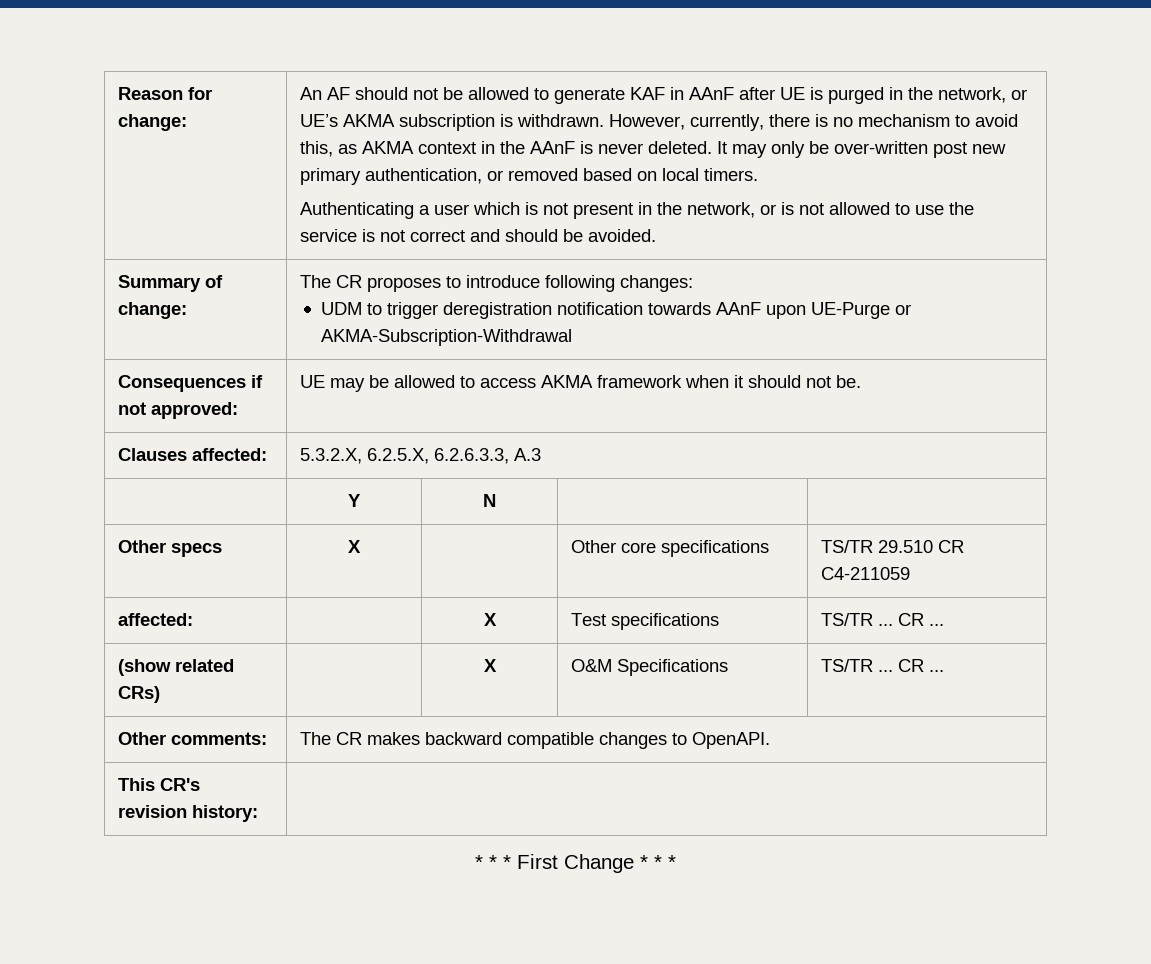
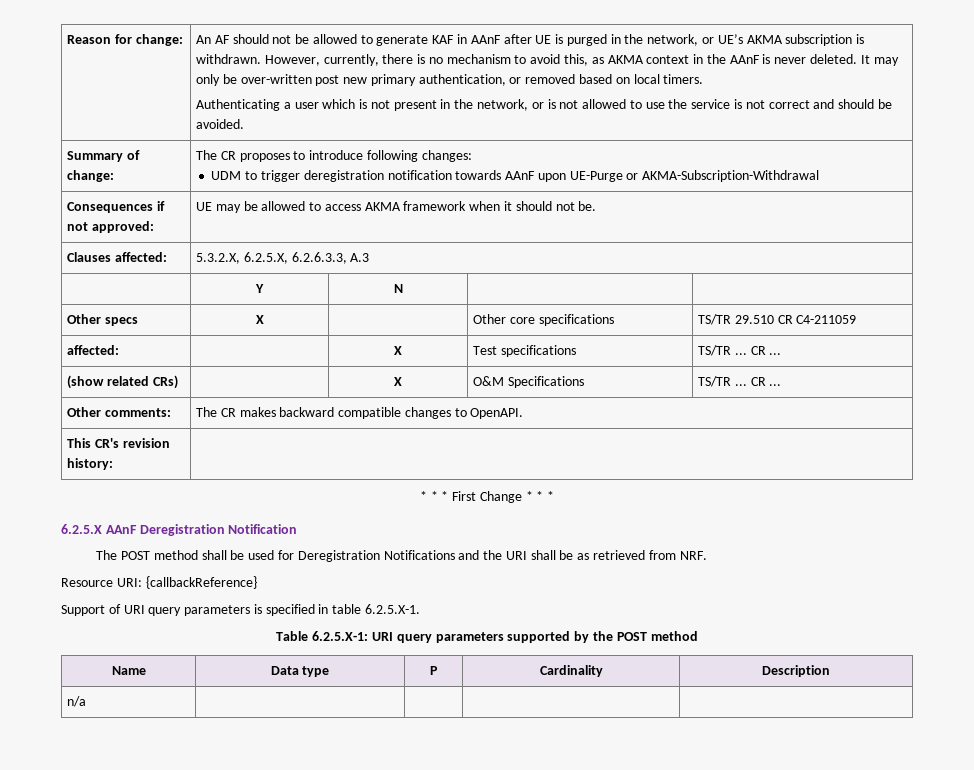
(676, 862) none -> [61,524,298,536] [96,550,707,562] [61,576,257,589] [61,604,421,616] [276,631,698,643] [111,666,146,675] [270,666,330,677] [430,666,438,675] [539,665,603,677] [762,665,830,677] [67,696,87,707] // 6.2.5.X AAnF Deregistration Notification // The POST method shall be used for Deregistration Notifications and the URI shall be as retrieved from NRF. // Resource URI: {callbackReference} // Support of URI query parameters is specified in table 6.2.5.X-1. // Table 6.2.5.X-1: URI query parameters supported by the POST method // Name | Data type | P | Cardinality | Description // n/a | | | |

